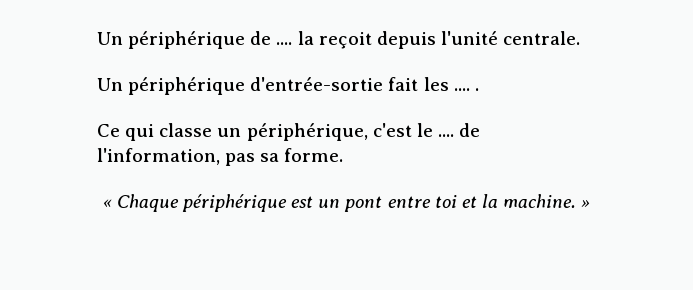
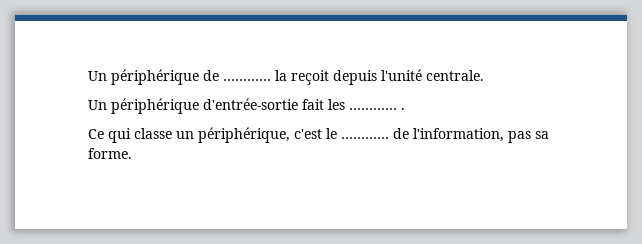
[276,42,293,45] .... -> [223,79,271,81] …………
[453,88,470,91] .... -> [349,108,397,110] …………
[437,134,454,137] .... -> [341,137,389,139] …………
[102,194,591,212] // « Chaque périphérique est un pont entre toi et la machine. » -> (132, 153) none

